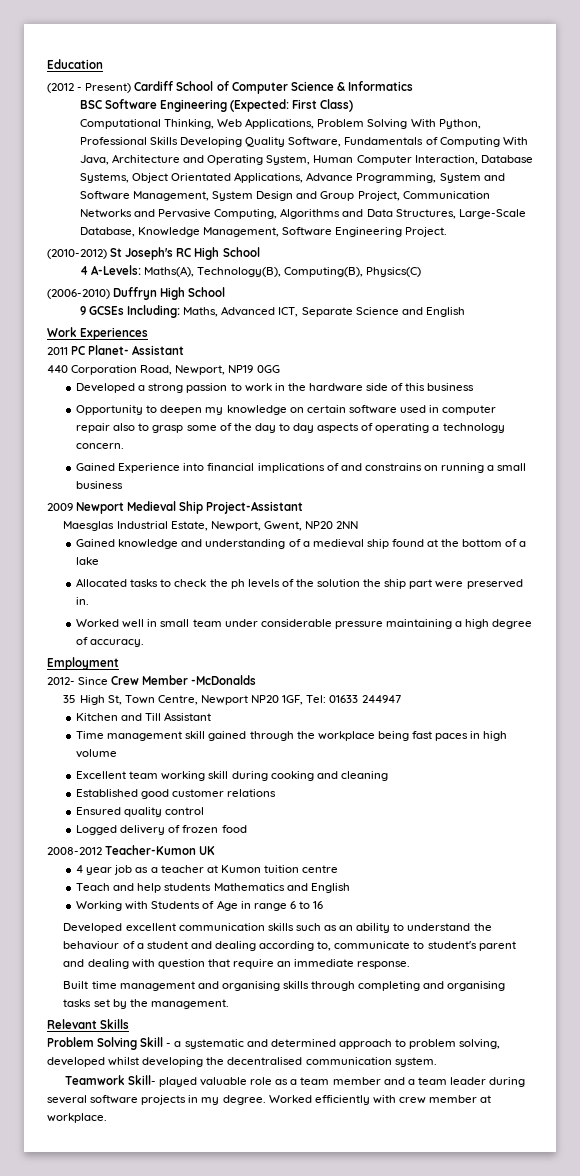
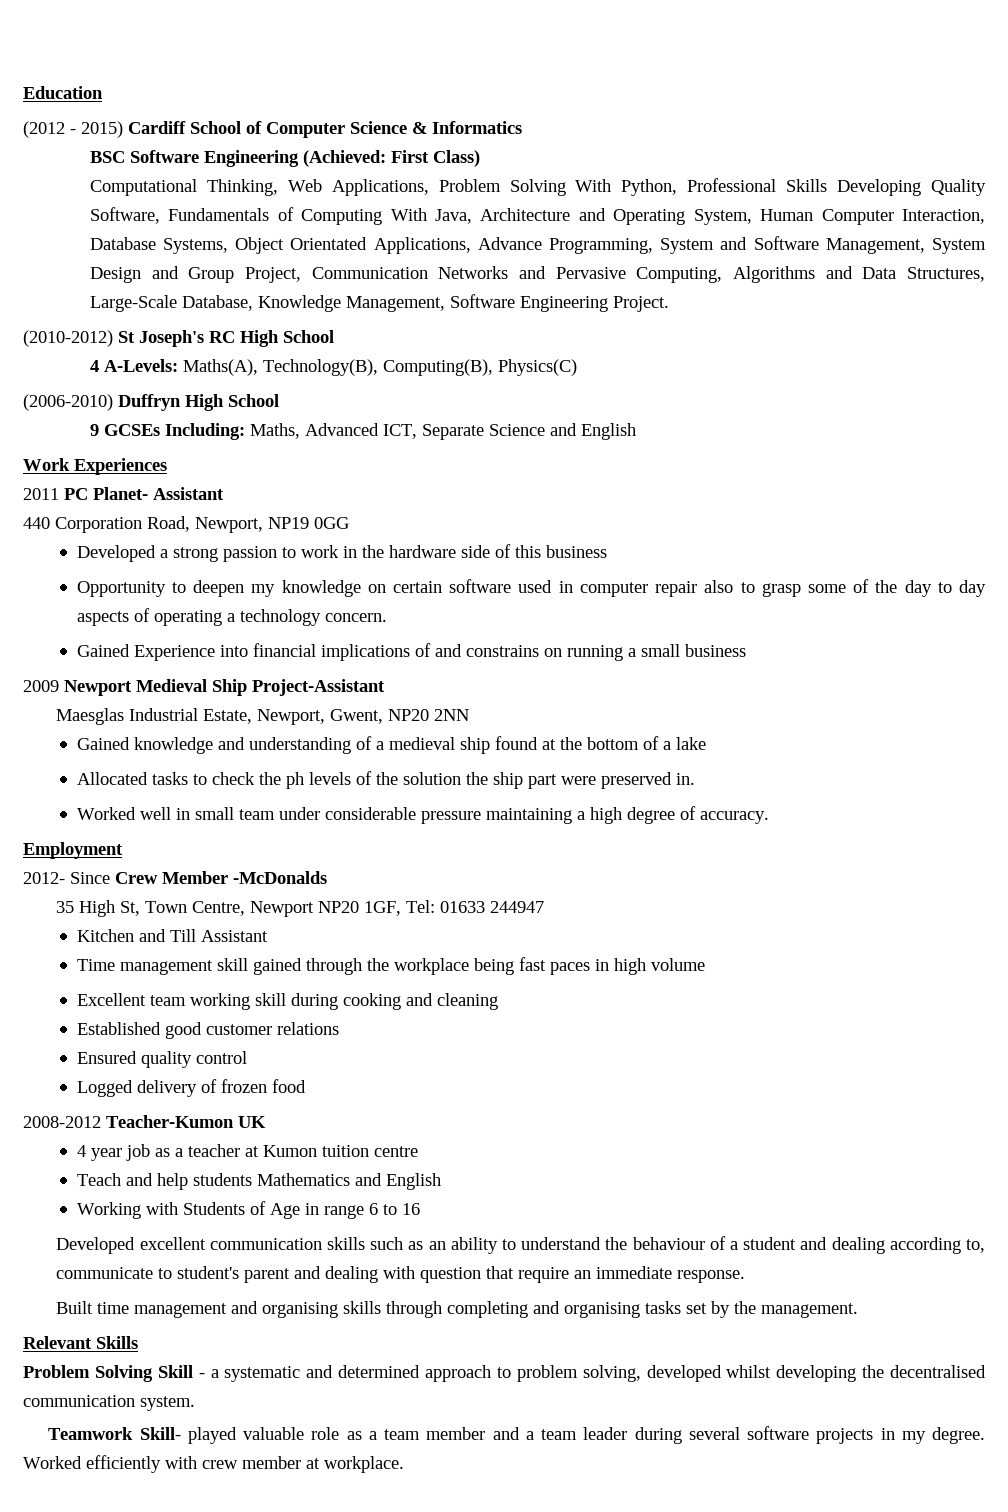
[85,83,132,93] Present) -> [81,121,123,138] 2015)
[230,99,290,112] (Expected: -> [302,150,386,167] (Achieved:

